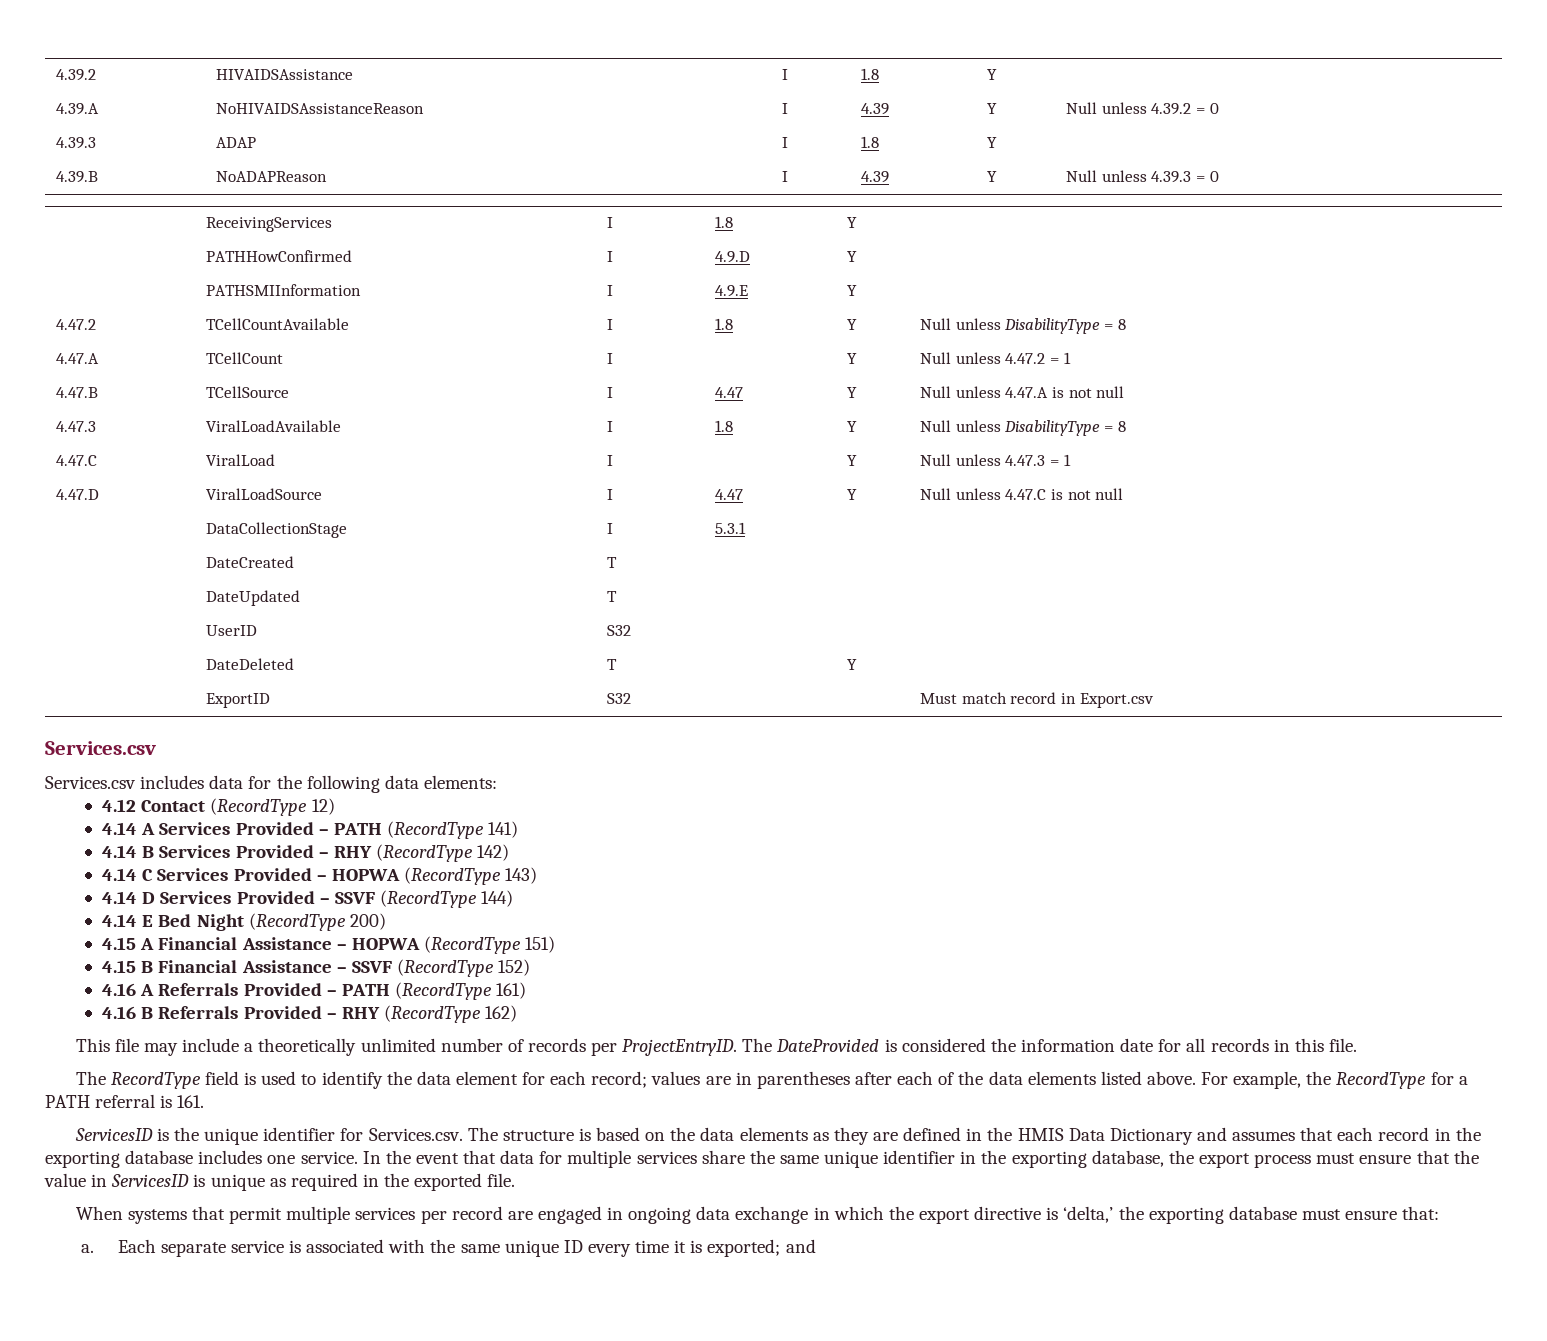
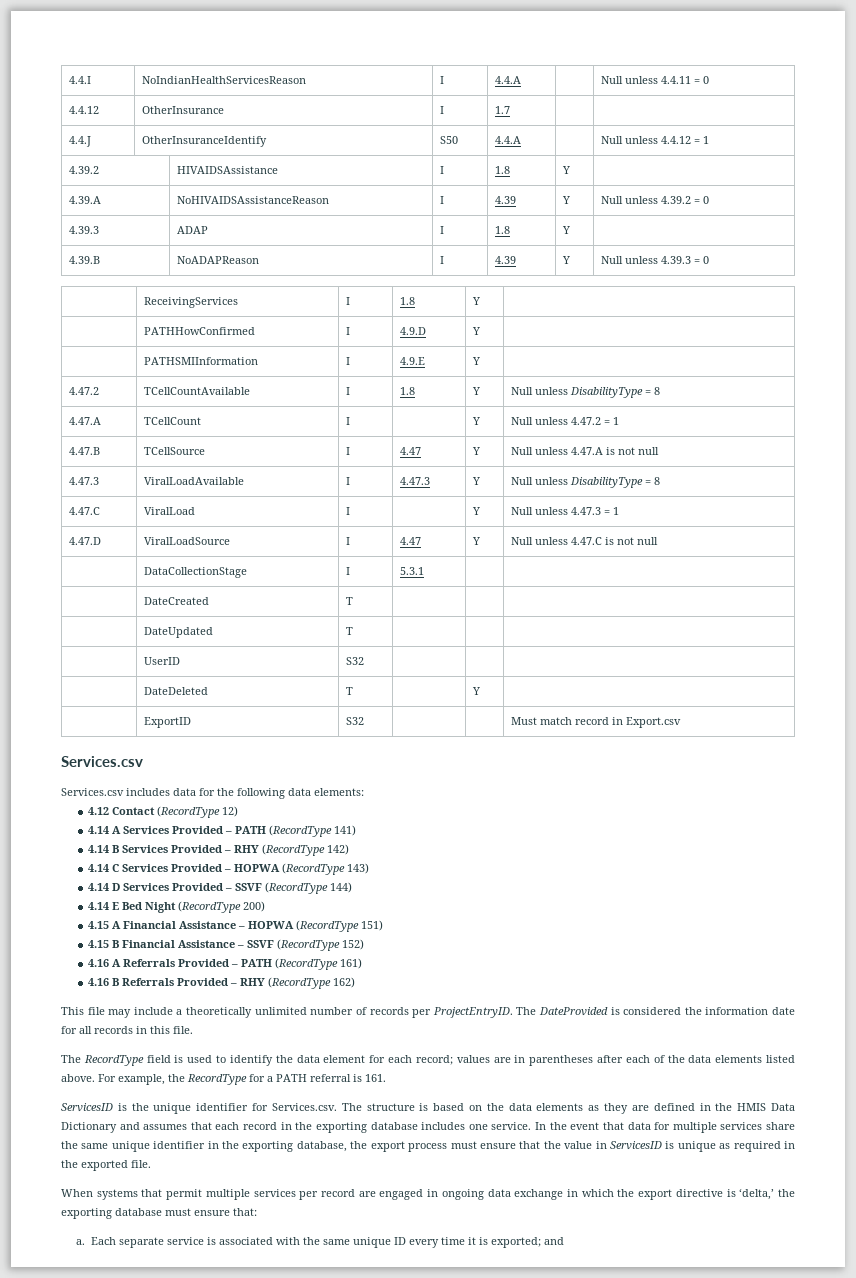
(56, 75) none -> [69,76,92,84] [142,76,307,84] [440,76,445,84] [495,76,522,84] [601,76,710,84] [69,106,100,114] [142,106,225,114] [440,106,445,114] [495,106,511,114] [69,136,92,147] [142,136,268,147] [440,136,459,144] [495,136,522,144] [601,136,710,144] 4.4.I | NoIndianHealthServicesReason | I | 4.4.A | | Null unless 4.4.11 = 0 // 4.4.12 | OtherInsurance | I | 1.7 | | // 4.4.J | OtherInsuranceIdentify | S50 | 4.4.A | | Null unless 4.4.12 = 1 //
[715,420,734,432] 1.8 -> [400,477,431,485] 4.47.3

